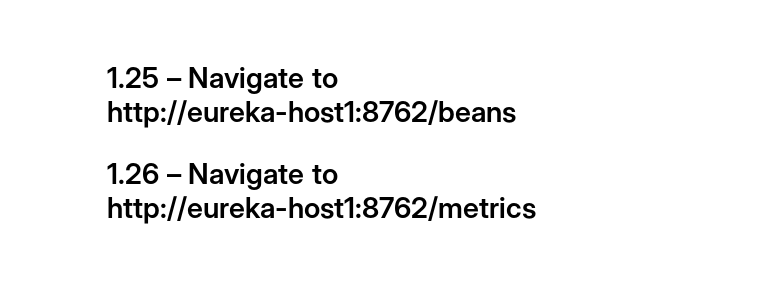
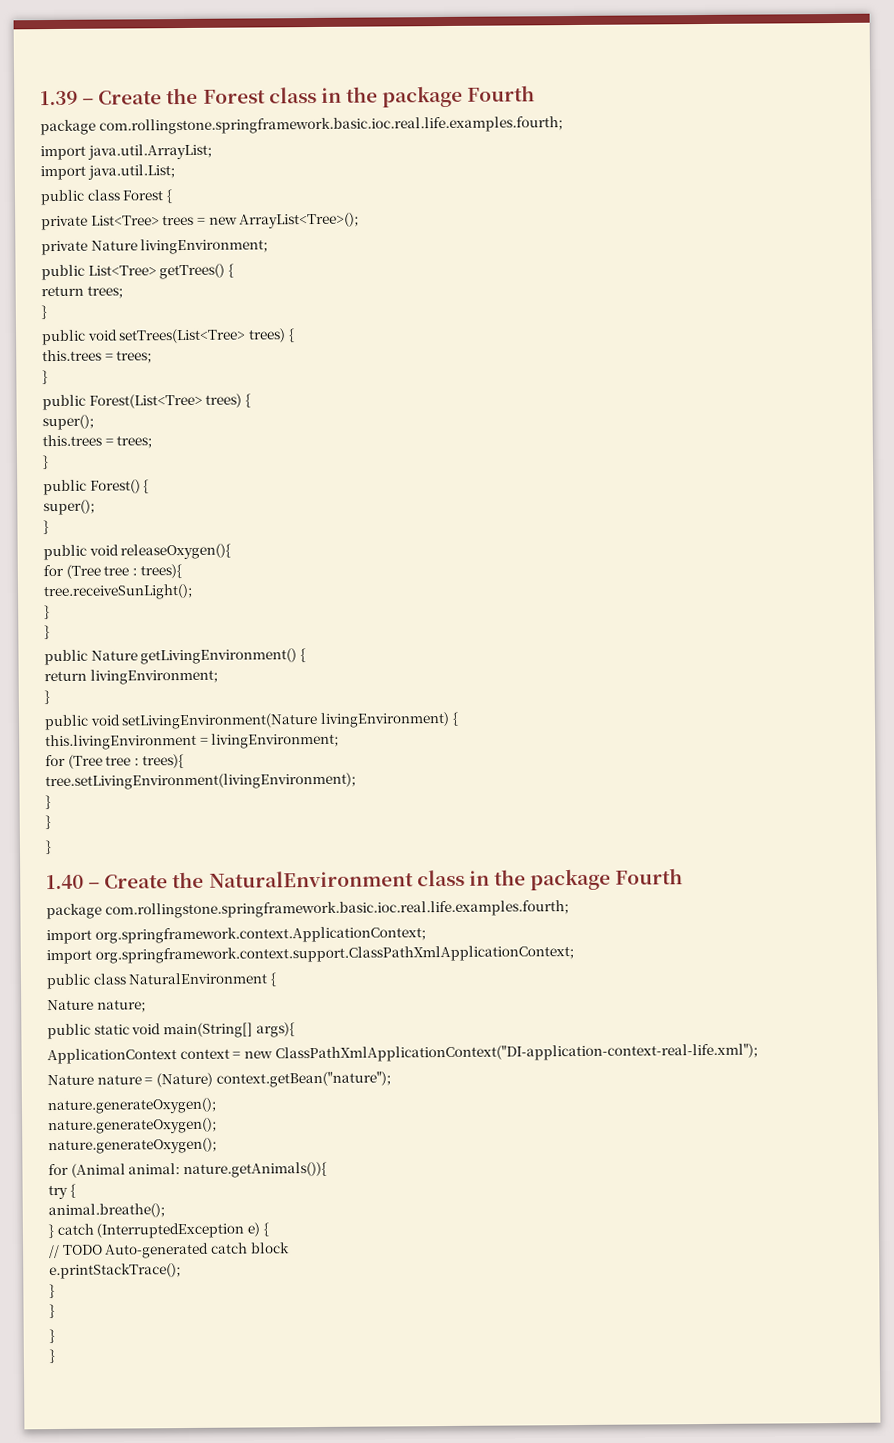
[107,67,339,94] [107,100,516,128] [107,163,339,190] [107,196,536,224] 1.25 – Navigate to http://eureka-host1:8762/beans // 1.26 – Navigate to http://eureka-host1:8762/metrics -> [40,85,536,108] [40,116,563,136] [40,143,212,161] [40,164,175,181] [40,189,173,206] [41,212,360,231] [41,238,269,256] [41,263,234,281] [41,285,123,299] [41,305,47,320] [41,328,295,346] [42,349,153,364] [42,370,48,385] [42,393,251,411] [42,414,94,431] [42,434,153,449] [42,455,49,470] [43,479,150,496] [43,499,95,516] [43,520,49,535] [43,543,232,561] [43,564,182,579] [43,583,193,601] [44,605,50,620] [44,625,50,640] [44,648,306,666] [44,668,218,685] [44,690,50,705] [44,711,459,731] [45,732,340,751] [45,754,184,769] [45,772,356,791] [45,795,51,810] [45,815,51,830] [45,840,52,855] [46,868,684,891] [46,900,569,920] [46,926,426,945] [46,945,574,965] [46,972,277,990] [47,999,146,1013] [47,1022,295,1040] [47,1043,758,1065] [47,1071,391,1088] [47,1097,216,1115] [48,1117,217,1135] [48,1137,217,1155] [48,1161,327,1179] [48,1183,76,1200] [48,1203,165,1219] [48,1222,269,1239] [49,1242,290,1259] [49,1263,181,1280] [49,1284,55,1299] [49,1304,55,1319] [49,1329,55,1344] [49,1349,55,1364] 1.39 – Create the Forest class in the package Fourth // package com.rollingstone.springframework.basic.ioc.real.life.examples.fourth; // import java.util.ArrayList; // import java.util.List; // public class Forest { // private List<Tree> trees = new ArrayList<Tree>(); // private Nature livingEnvironment; // public List<Tree> getTrees() { // return trees; // } // public void setTrees(List<Tree> trees) { // this.trees = trees; // } // public Forest(List<Tree> trees) { // super(); // this.trees = trees; // } // public Forest() { // super(); // } // public void releaseOxygen(){ // for (Tree tree : trees){ // tree.receiveSunLight(); // } // } // public Nature getLivingEnvironment() { // return livingEnvironment; // } // public void setLivingEnvironment(Nature livingEnvironment) { // this.livingEnvironment = livingEnvironment; // for (Tree tree : trees){ // tree.setLivingEnvironment(livingEnvironment); // } // } // } // 1.40 – Create the NaturalEnvironment class in the package Fourth // package com.rollingstone.springframework.basic.ioc.real.life.examples.fourth; // import org.springframework.context.ApplicationContext; // import org.springframework.context.support.ClassPathXmlApplicationContext; // public class NaturalEnvironment { // Nature nature; // public static void main(String[] args){ // ApplicationContext context = new ClassPathXmlApplicationContext("DI-application-context-real-life.xml"); // Nature nature = (Nature) context.getBean("nature"); // nature.generateOxygen(); // nature.generateOxygen(); // nature.generateOxygen(); // for (Animal animal: nature.getAnimals()){ // try { // animal.breathe(); // } catch (InterruptedException e) { // // TODO Auto-generated catch block // e.printStackTrace(); // } // } // } // }

